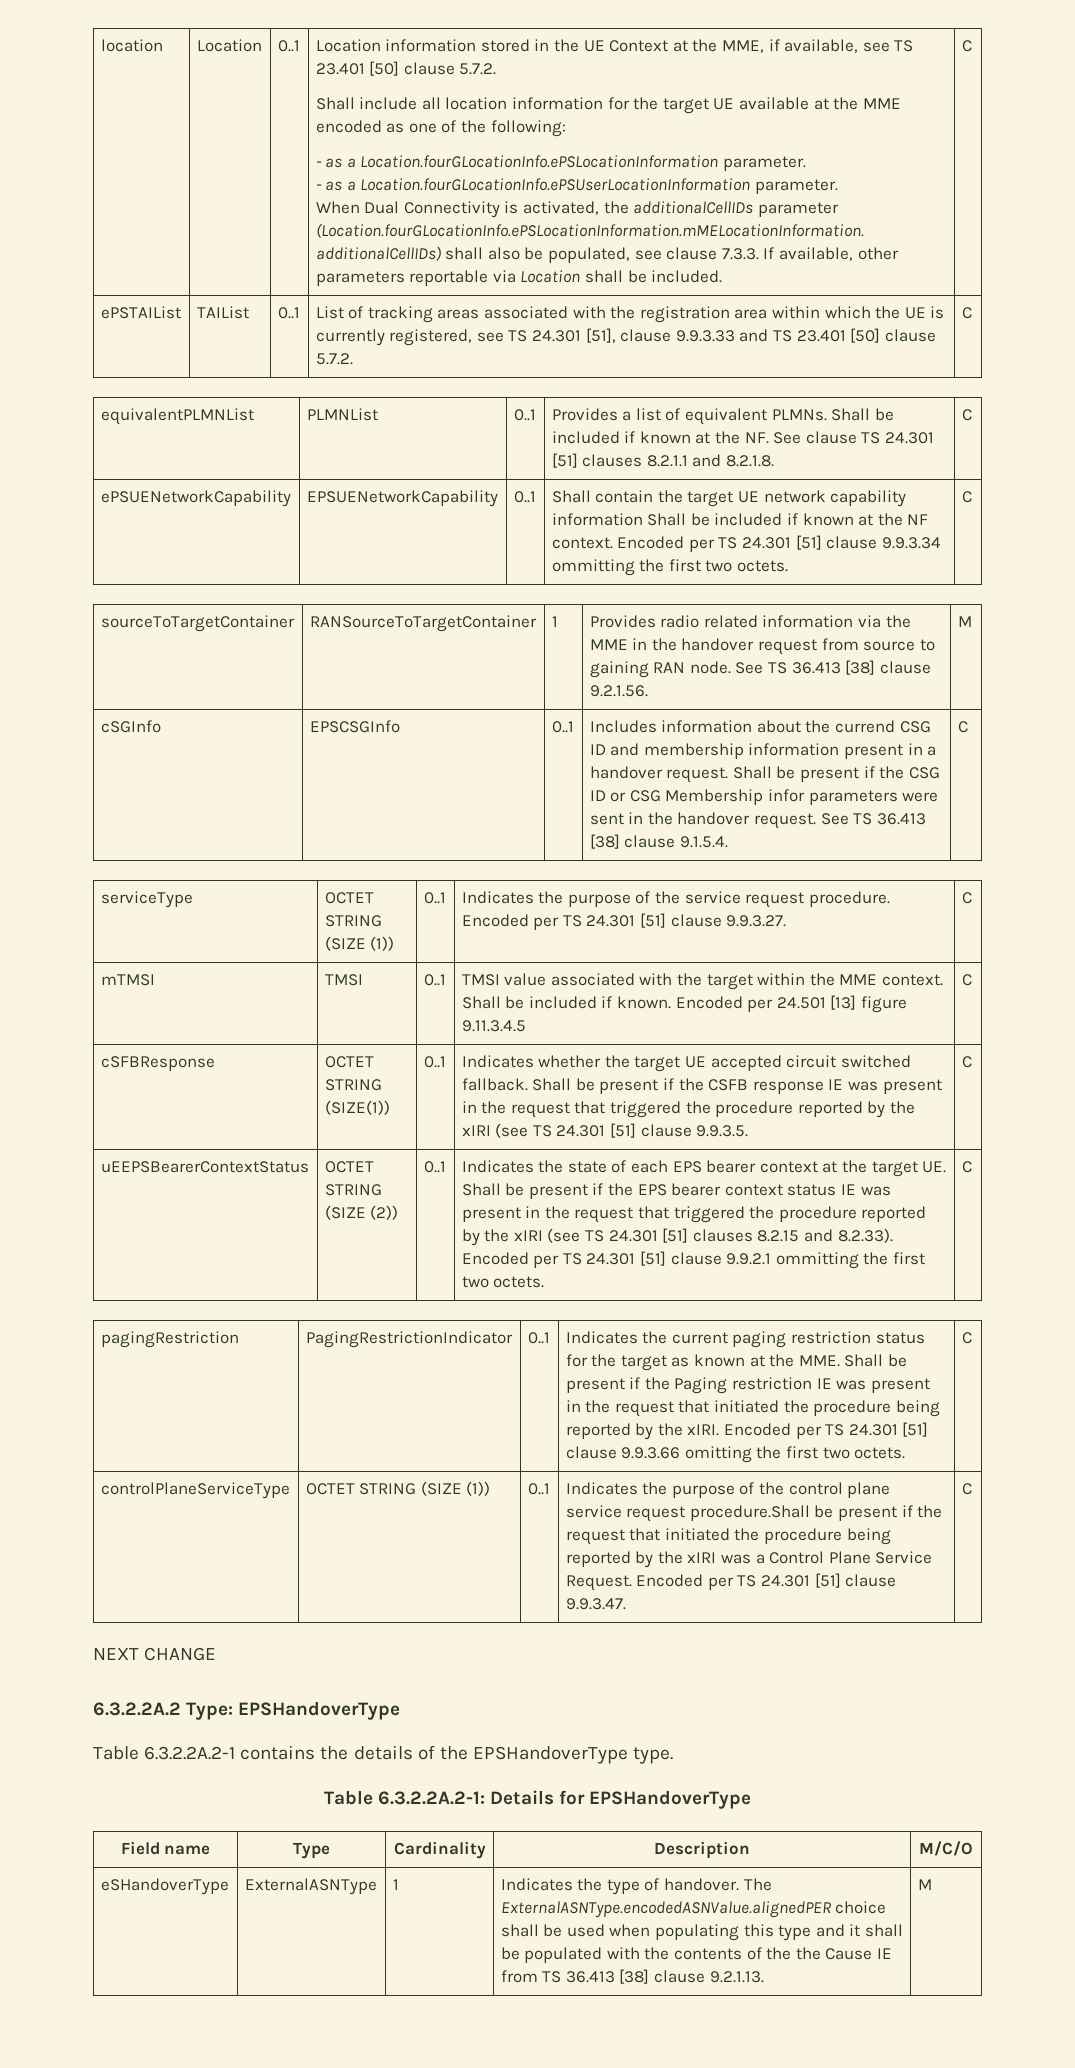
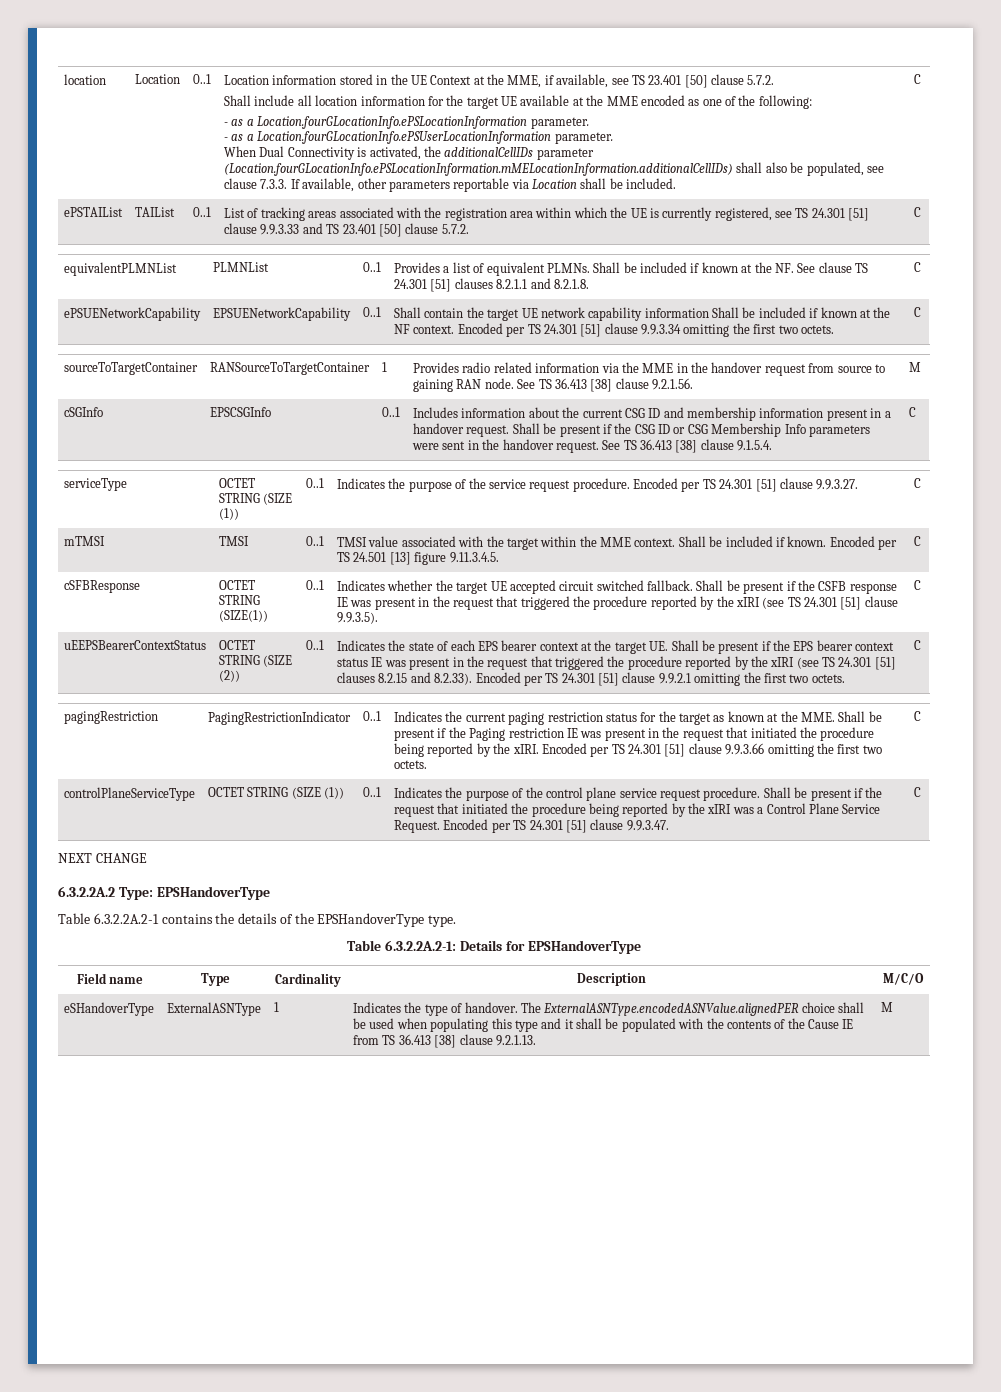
[585,328,616,343] [51], -> [848,208,870,221] [51]
[551,559,635,576] ommitting -> [683,324,730,337] omitting
[834,720,895,733] currend -> [582,409,623,418] current
[767,789,805,802] infor -> [784,424,806,434] Info
(774, 1005) none -> [337,552,351,562] TS
[461,1020,526,1032] 9.11.3.4.5 -> [449,552,499,563] 9.11.3.4.5.
[696,1125,749,1137] 9.9.3.5. -> [337,612,379,624] 9.9.3.5).
[775,1252,859,1269] ommitting -> [694,673,741,686] omitting
[689,1505,810,1521] procedure.Shall -> [703,787,791,801] procedure. Shall
[795,1947,821,1960] the -> (805, 1023) none

